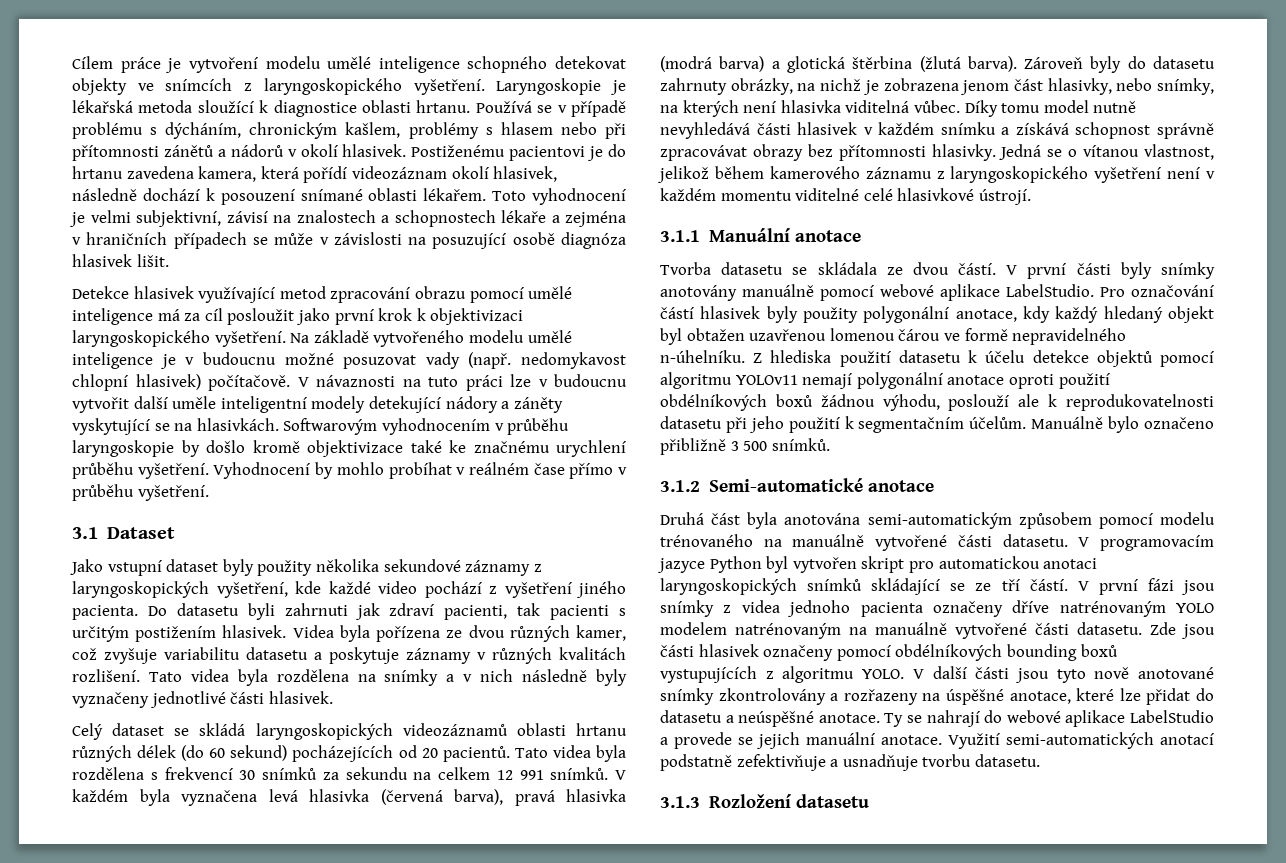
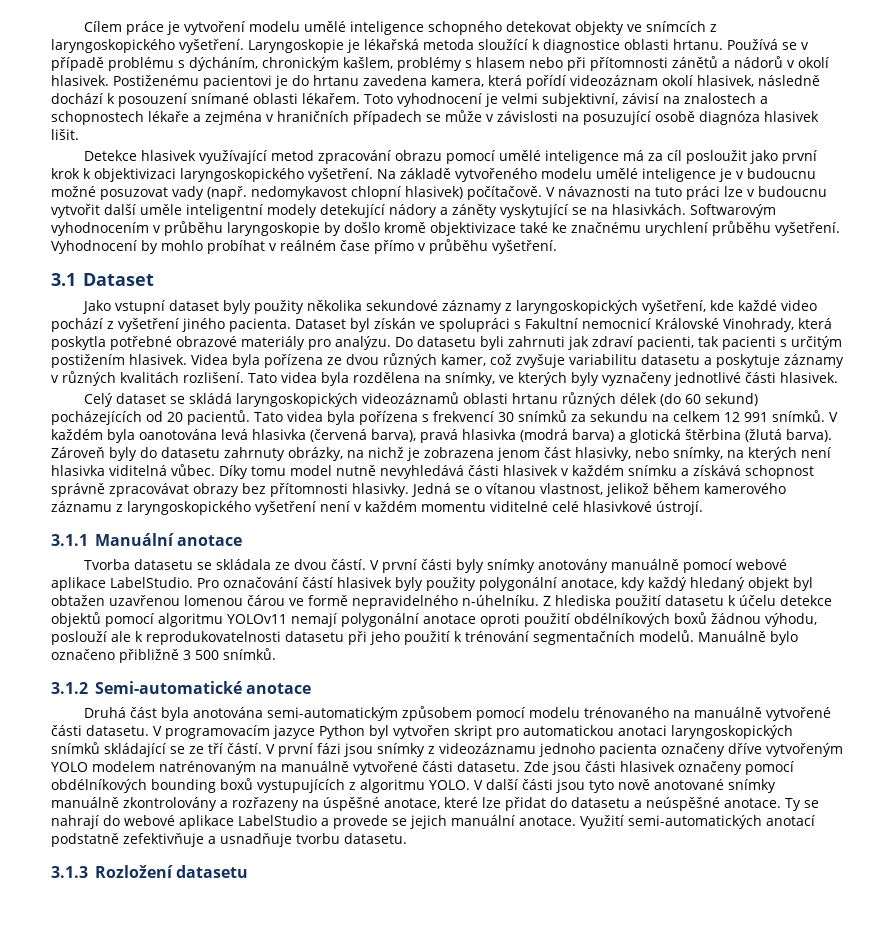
(138, 612) none -> [295,318,832,332] [51,336,391,350] Dataset byl získán ve spolupráci s Fakultní nemocnicí Královské Vinohrady, která poskytla potřebné obrazové materiály pro analýzu.
[384,669,588,686] snímky a v nich následně -> [444,372,567,386] snímky, ve kterých
[72,767,144,780] rozdělena -> [358,411,418,425] pořízena
[181,790,257,806] vyznačena -> [139,429,217,440] oanotována
[858,416,1027,433] segmentačním účelům. -> [465,630,694,645] trénování segmentačních modelů.
[741,600,780,613] videa -> [439,743,536,754] videozáznamu
[1059,601,1166,617] natrénovaným -> [766,743,843,757] vytvořeným
(714, 696) none -> [51,797,119,808] manuálně

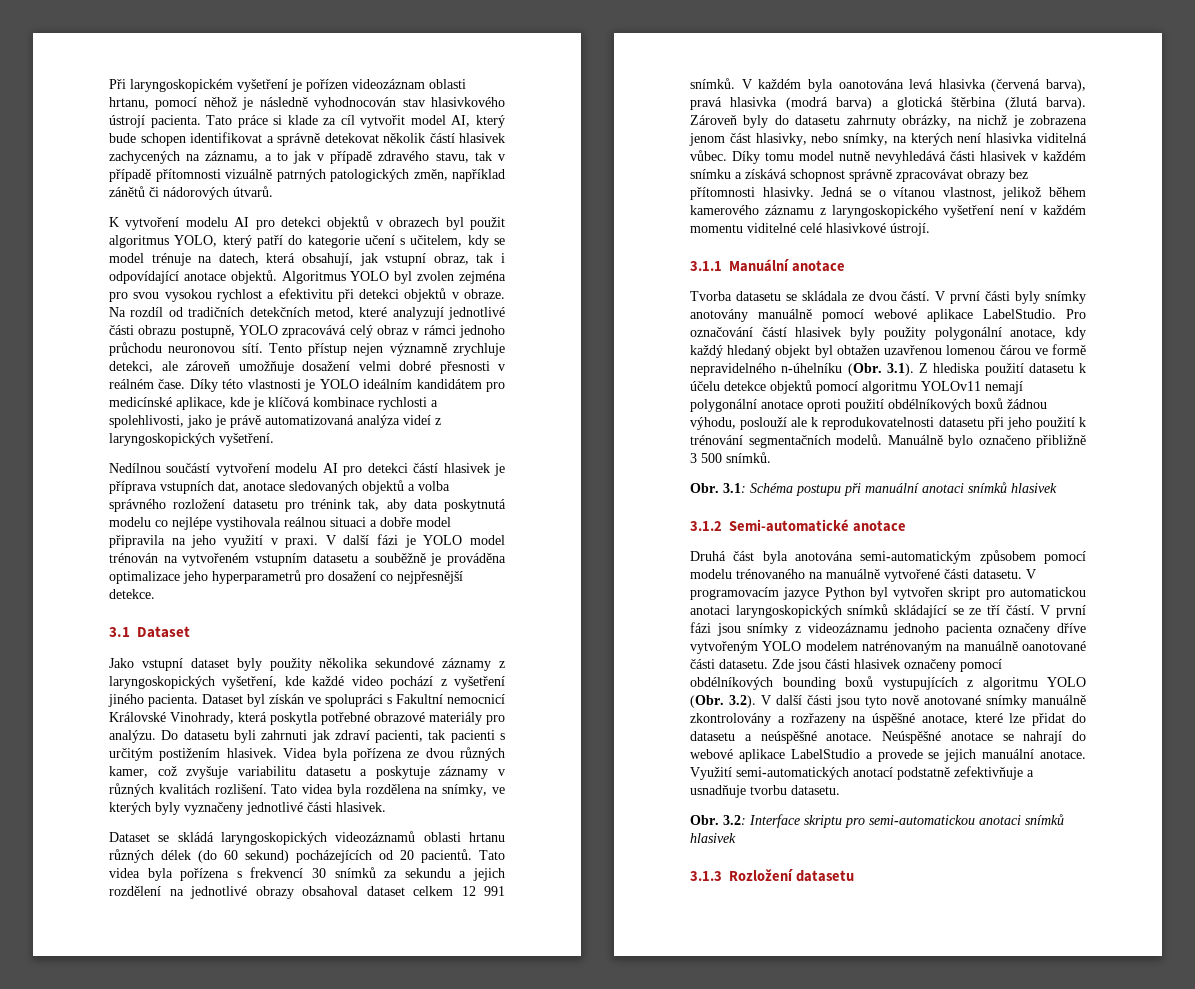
[84,21,718,35] [51,39,809,53] [51,56,829,71] [51,75,820,89] [51,93,768,107] [51,110,819,125] [51,129,79,140] [84,150,818,164] [51,168,816,182] [51,186,827,200] [51,204,776,218] [51,221,840,236] [51,239,557,254] Cílem práce je vytvoření modelu umělé inteligence schopného detekovat objekty ve snímcích z laryngoskopického vyšetření. Laryngoskopie je lékařská metoda sloužící k diagnostice oblasti hrtanu. Používá se v případě problému s dýcháním, chronickým kašlem, problémy s hlasem nebo při přítomnosti zánětů a nádorů v okolí hlasivek. Postiženému pacientovi je do hrtanu zavedena kamera, která pořídí videozáznam okolí hlasivek, následně dochází k posouzení snímané oblasti lékařem. Toto vyhodnocení je velmi subjektivní, závisí na znalostech a schopnostech lékaře a zejména v hraničních případech se může v závislosti na posuzující osobě diagnóza hlasivek lišit. // Detekce hlasivek využívající metod zpracování obrazu pomocí umělé inteligence má za cíl posloužit jako první krok k objektivizaci laryngoskopického vyšetření. Na základě vytvořeného modelu umělé inteligence je v budoucnu možné posuzovat vady (např. nedomykavost chlopní hlasivek) počítačově. V návaznosti na tuto práci lze v budoucnu vytvořit další uměle inteligentní modely detekující nádory a záněty vyskytující se na hlasivkách. Softwarovým vyhodnocením v průběhu laryngoskopie by došlo kromě objektivizace také ke značnému urychlení průběhu vyšetření. Vyhodnocení by mohlo probíhat v reálném čase přímo v průběhu vyšetření. -> [109,79,466,92] [109,97,505,110] [109,115,505,128] [109,132,505,146] [109,151,506,164] [109,169,505,182] [109,186,273,200] [109,216,505,230] [109,235,506,248] [109,253,506,266] [109,270,506,284] [109,288,506,302] [109,307,505,320] [109,325,505,338] [109,342,505,356] [109,361,505,374] [109,379,506,392] [109,397,438,410] [109,415,441,428] [109,433,274,446] [109,463,506,476] [109,480,450,494] [109,499,506,512] [109,517,451,530] [109,534,505,548] [109,553,506,566] [109,570,463,584] [109,589,155,599] Při laryngoskopickém vyšetření je pořízen videozáznam oblasti hrtanu, pomocí něhož je následně vyhodnocován stav hlasivkového ústrojí pacienta. Tato práce si klade za cíl vytvořit model AI, který bude schopen identifikovat a správně detekovat několik částí hlasivek zachycených na záznamu, a to jak v případě zdravého stavu, tak v případě přítomnosti vizuálně patrných patologických změn, například zánětů či nádorových útvarů. // K vytvoření modelu AI pro detekci objektů v obrazech byl použit algoritmus YOLO, který patří do kategorie učení s učitelem, kdy se model trénuje na datech, která obsahují, jak vstupní obraz, tak i odpovídající anotace objektů. Algoritmus YOLO byl zvolen zejména pro svou vysokou rychlost a efektivitu při detekci objektů v obraze. Na rozdíl od tradičních detekčních metod, které analyzují jednotlivé části obrazu postupně, YOLO zpracovává celý obraz v rámci jednoho průchodu neuronovou sítí. Tento přístup nejen významně zrychluje detekci, ale zároveň umožňuje dosažení velmi dobré přesnosti v reálném čase. Díky této vlastnosti je YOLO ideálním kandidátem pro medicínské aplikace, kde je klíčová kombinace rychlosti a spolehlivosti, jako je právě automatizovaná analýza videí z laryngoskopických vyšetření. // Nedílnou součástí vytvoření modelu AI pro detekci částí hlasivek je příprava vstupních dat, anotace sledovaných objektů a volba správného rozložení datasetu pro trénink tak, aby data poskytnutá modelu co nejlépe vystihovala reálnou situaci a dobře model připravila na jeho využití v praxi. V další fázi je YOLO model trénován na vytvořeném vstupním datasetu a souběžně je prováděna optimalizace jeho hyperparametrů pro dosažení co nejpřesnější detekce.
[84,393,167,407] Celý dataset -> [109,832,150,842] Dataset
[651,414,669,422] na -> [459,868,506,881] [109,886,405,899] a jejich rozdělení na jednotlivé obrazy obsahoval dataset
[462,595,539,606] n-úhelníku. -> [781,363,914,376] n-úhelníku (Obr. 3.1).
(276, 654) none -> [690,482,1057,496] // Obr. 3.1: Schéma postupu při manuální anotaci snímků hlasivek
[353,761,418,775] vytvořené -> [1022,641,1086,651] oanotované
[429,780,470,790] YOLO. -> [1047,677,1086,687] [690,695,756,708] YOLO (Obr. 3.2).
[785,798,801,811] Ty -> [882,731,993,744] Neúspěšné anotace
(407, 838) none -> [690,814,1064,828] [690,833,736,843] // Obr. 3.2: Interface skriptu pro semi-automatickou anotaci snímků hlasivek

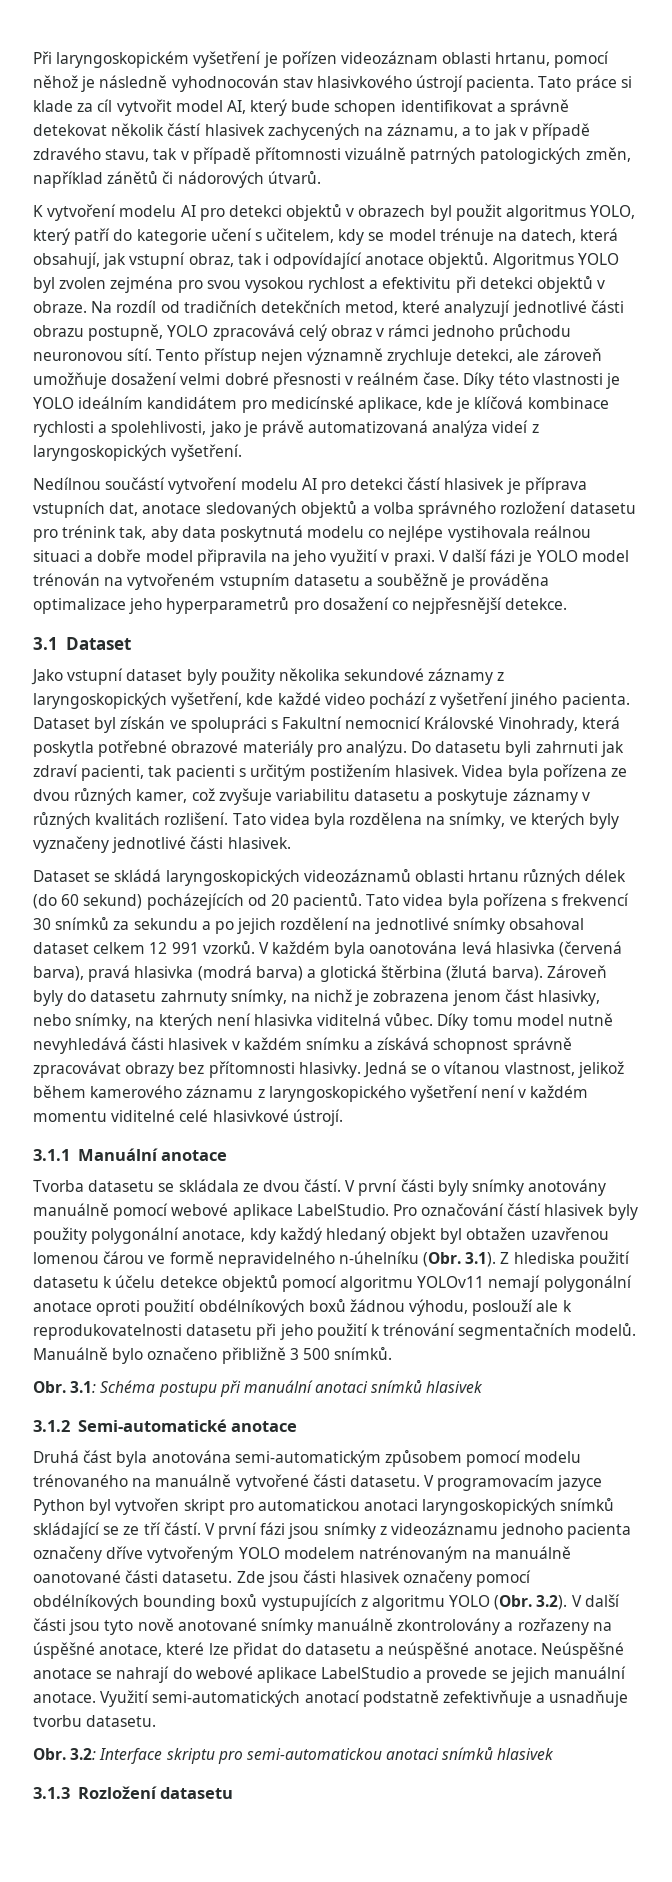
(467, 874) none -> [214,921,234,934] po
[255,886,294,899] obrazy -> [452,917,505,934] snímky
[690,78,735,89] snímků. -> [202,941,255,954] vzorků.
[902,115,952,128] obrázky, -> [230,989,287,1006] snímky,

